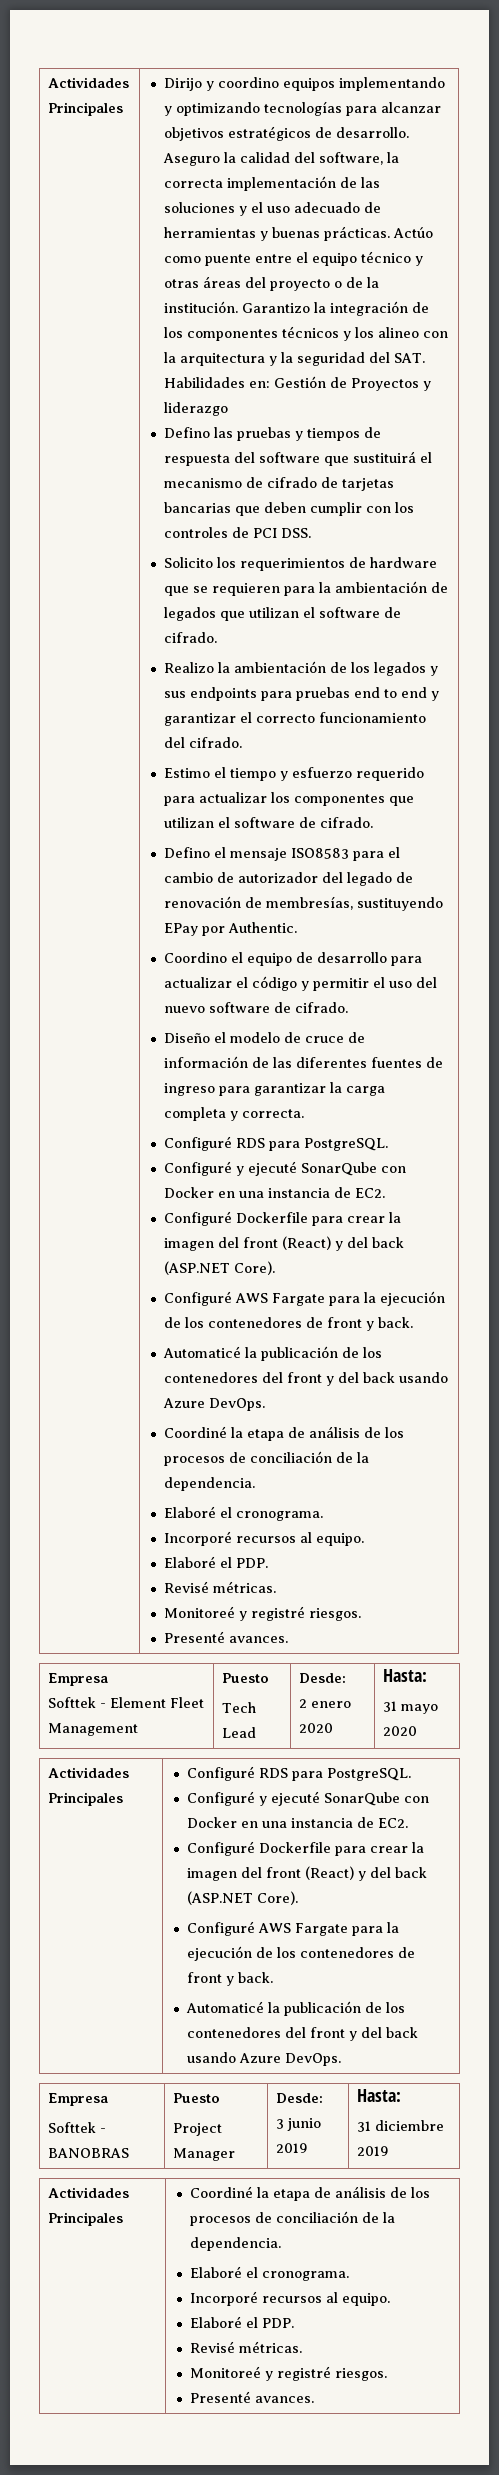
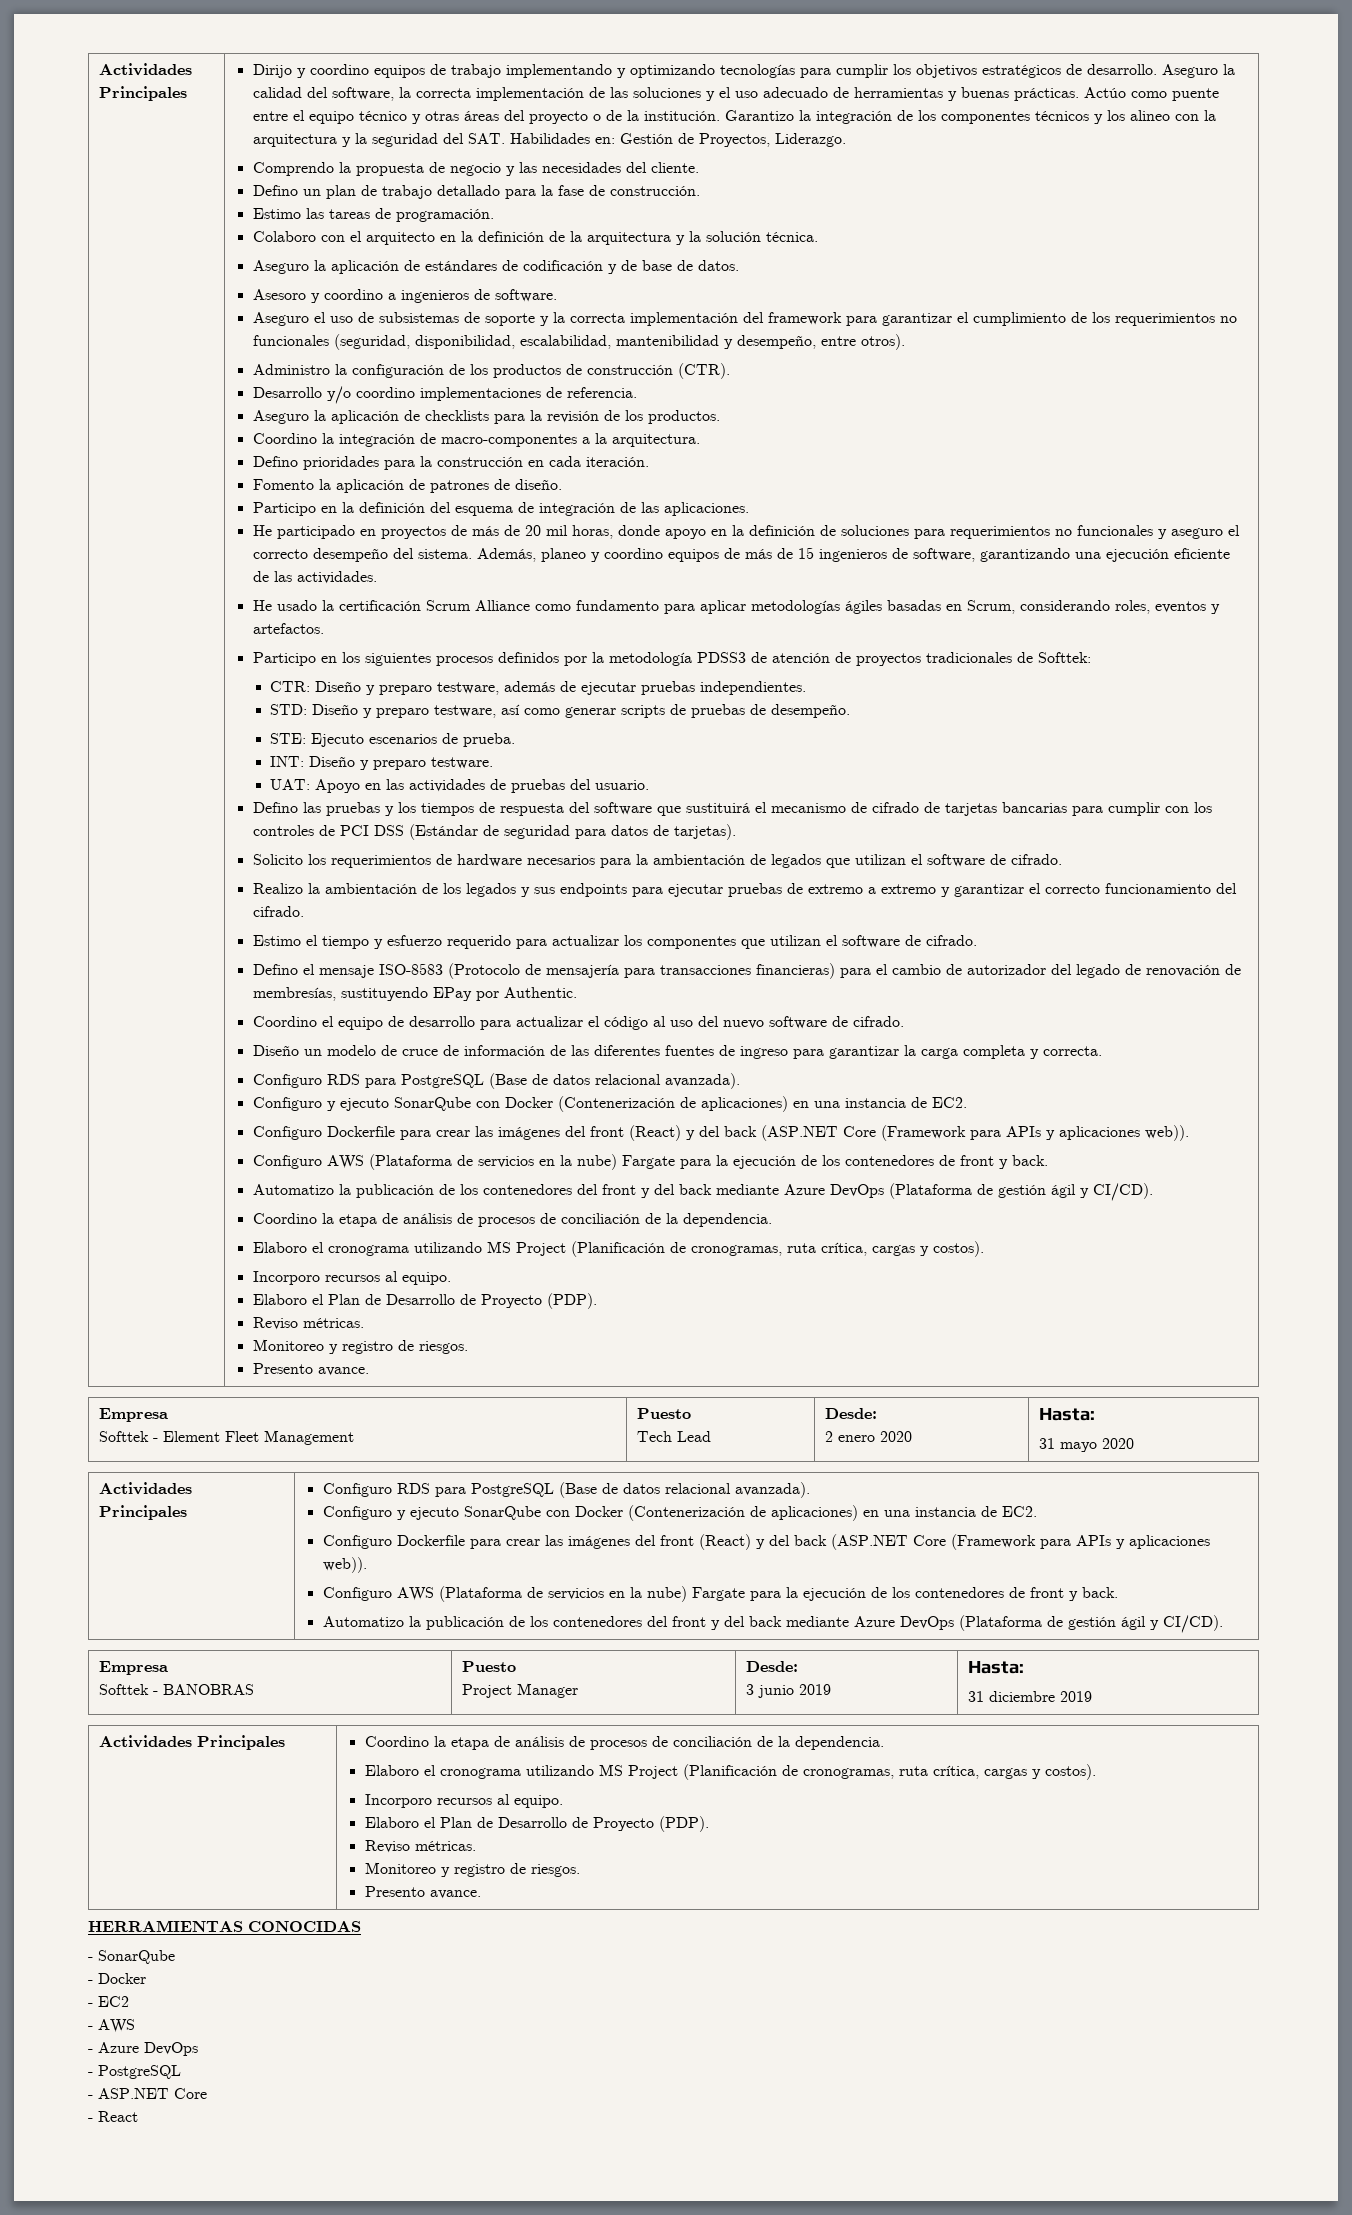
(336, 84) none -> [429,64,501,78] de trabajo
[381,102,442,113] alcanzar -> [835,64,911,78] cumplir los
[351,378,432,391] [164,402,229,416] Proyectos y liderazgo -> [698,133,846,147] [252,162,699,176] [252,185,700,199] [252,208,494,222] [252,231,818,245] [252,260,739,274] [252,289,557,303] [252,312,1237,326] [252,334,905,350] [252,363,730,379] [252,386,637,404] [252,410,720,424] [252,433,700,447] [252,456,649,470] [252,479,562,493] [252,502,749,516] [252,525,1240,539] [252,547,1230,562] [252,571,377,584] [252,600,1220,614] [252,623,324,634] [252,652,1091,666] [269,681,806,695] [269,704,850,718] [269,733,515,747] [269,756,493,770] [269,779,649,793] Proyectos, Liderazgo. // Comprendo la propuesta de negocio y las necesidades del cliente. // Defino un plan de trabajo detallado para la fase de construcción. // Estimo las tareas de programación. // Colaboro con el arquitecto en la definición de la arquitectura y la solución técnica. // Aseguro la aplicación de estándares de codificación y de base de datos. // Asesoro y coordino a ingenieros de software. // Aseguro el uso de subsistemas de soporte y la correcta implementación del framework para garantizar el cumplimiento de los requerimientos no funcionales (seguridad, disponibilidad, escalabilidad, mantenibilidad y desempeño, entre otros). // Administro la configuración de los productos de construcción (CTR). // Desarrollo y/o coordino implementaciones de referencia. // Aseguro la aplicación de checklists para la revisión de los productos. // Coordino la integración de macro-componentes a la arquitectura. // Defino prioridades para la construcción en cada iteración. // Fomento la aplicación de patrones de diseño. // Participo en la definición del esquema de integración de las aplicaciones. // He participado en proyectos de más de 20 mil horas, donde apoyo en la definición de soluciones para requerimientos no funcionales y aseguro el correcto desempeño del sistema. Además, planeo y coordino equipos de más de 15 ingenieros de software, garantizando una ejecución eficiente de las actividades. // He usado la certificación Scrum Alliance como fundamento para aplicar metodologías ágiles basadas en Scrum, considerando roles, eventos y artefactos. // Participo en los siguientes procesos definidos por la metodología PDSS3 de atención de proyectos tradicionales de Softtek: // CTR: Diseño y preparo testware, además de ejecutar pruebas independientes. // STD: Diseño y preparo testware, así como generar scripts de pruebas de desempeño. // STE: Ejecuto escenarios de prueba. // INT: Diseño y preparo testware. // UAT: Apoyo en las actividades de pruebas del usuario.
(304, 436) none -> [397,802,416,813] los
[235,502,307,516] que deben -> [1071,806,1103,816] para
[281,528,312,538] DSS. -> [373,824,736,840] DSS (Estándar de seguridad para datos de tarjetas).
[164,583,281,596] que se requieren -> [526,855,595,865] necesarios
[296,687,428,701] pruebas end to end -> [667,883,936,897] ejecutar pruebas de extremo a extremo
[291,848,350,859] ISO8583 -> [378,963,835,979] ISO-8583 (Protocolo de mensajería para transacciones financieras)
[301,977,386,991] y permitir el -> [652,1016,666,1027] al
[214,1032,227,1043] el -> [303,1049,322,1056] un
[164,1136,389,1151] [164,1161,407,1176] [164,1187,386,1198] [164,1211,402,1226] [164,1236,405,1251] [164,1261,276,1275] [164,1291,269,1306] Configuré RDS para PostgreSQL. // Configuré y ejecuté SonarQube con Docker en una instancia de EC2. // Configuré Dockerfile para crear la imagen del front (React) y del back (ASP.NET Core). // Configuré AWS -> [252,1073,740,1089] [252,1096,967,1112] [252,1125,1189,1141] [252,1154,617,1170] Configuro RDS para PostgreSQL (Base de datos relacional avanzada). // Configuro y ejecuto SonarQube con Docker (Contenerización de aplicaciones) en una instancia de EC2. // Configuro Dockerfile para crear las imágenes del front (React) y del back (ASP.NET Core (Framework para APIs y aplicaciones web)). // Configuro AWS (Plataforma de servicios en la nube)
[163,1346,242,1358] Automaticé -> [252,1184,334,1195] Automatizo
[399,1372,449,1383] [163,1398,266,1411] [164,1426,405,1441] [164,1451,370,1466] [164,1477,256,1491] [164,1506,324,1521] [164,1531,365,1546] [164,1556,269,1568] [164,1581,277,1593] [164,1606,362,1621] [164,1631,289,1643] usando Azure DevOps. // Coordiné la etapa de análisis de los procesos de conciliación de la dependencia. // Elaboré el cronograma. // Incorporé recursos al equipo. // Elaboré el PDP. // Revisé métricas. // Monitoreé y registré riesgos. // Presenté avances. -> [715,1183,1153,1201] [252,1213,772,1227] [252,1241,984,1257] [252,1271,451,1285] [252,1293,597,1309] [252,1317,364,1330] [252,1339,468,1354] [252,1363,369,1376] mediante Azure DevOps (Plataforma de gestión ágil y CI/CD). // Coordino la etapa de análisis de procesos de conciliación de la dependencia. // Elaboro el cronograma utilizando MS Project (Planificación de cronogramas, ruta crítica, cargas y costos). // Incorporo recursos al equipo. // Elaboro el Plan de Desarrollo de Proyecto (PDP). // Reviso métricas. // Monitoreo y registro de riesgos. // Presento avance.
[187,1766,412,1781] [187,1791,430,1806] [187,1817,409,1828] [187,1841,425,1856] [187,1866,428,1881] [187,1891,299,1905] [187,1921,292,1936] Configuré RDS para PostgreSQL. // Configuré y ejecuté SonarQube con Docker en una instancia de EC2. // Configuré Dockerfile para crear la imagen del front (React) y del back (ASP.NET Core). // Configuré AWS -> [322,1482,810,1498] [322,1505,1037,1521] [322,1534,1210,1550] [322,1557,367,1573] [322,1586,687,1602] Configuro RDS para PostgreSQL (Base de datos relacional avanzada). // Configuro y ejecuto SonarQube con Docker (Contenerización de aplicaciones) en una instancia de EC2. // Configuro Dockerfile para crear las imágenes del front (React) y del back (ASP.NET Core (Framework para APIs y aplicaciones web)). // Configuro AWS (Plataforma de servicios en la nube)
[186,2001,265,2013] Automaticé -> [322,1616,404,1627] Automatizo
[187,2052,342,2066] usando Azure DevOps. -> [785,1615,1223,1633] mediante Azure DevOps (Plataforma de gestión ágil y CI/CD).
[190,2186,431,2201] [190,2211,396,2226] [190,2237,282,2251] [190,2266,350,2281] [190,2291,391,2306] [190,2316,295,2328] [190,2341,303,2353] [190,2366,388,2381] [190,2391,315,2403] Coordiné la etapa de análisis de los procesos de conciliación de la dependencia. // Elaboré el cronograma. // Incorporé recursos al equipo. // Elaboré el PDP. // Revisé métricas. // Monitoreé y registré riesgos. // Presenté avances. -> [364,1736,884,1750] [364,1764,1096,1780] [364,1794,563,1808] [364,1816,709,1832] [364,1840,476,1853] [364,1862,580,1877] [364,1886,481,1899] [88,1920,361,1932] [88,1950,175,1964] [88,1973,146,1984] [88,1996,129,2007] [88,2019,135,2033] [88,2042,198,2056] [88,2065,181,2079] [88,2088,207,2099] [88,2111,138,2122] Coordino la etapa de análisis de procesos de conciliación de la dependencia. // Elaboro el cronograma utilizando MS Project (Planificación de cronogramas, ruta crítica, cargas y costos). // Incorporo recursos al equipo. // Elaboro el Plan de Desarrollo de Proyecto (PDP). // Reviso métricas. // Monitoreo y registro de riesgos. // Presento avance. // HERRAMIENTAS CONOCIDAS // - SonarQube // - Docker // - EC2 // - AWS // - Azure DevOps // - PostgreSQL // - ASP.NET Core // - React

